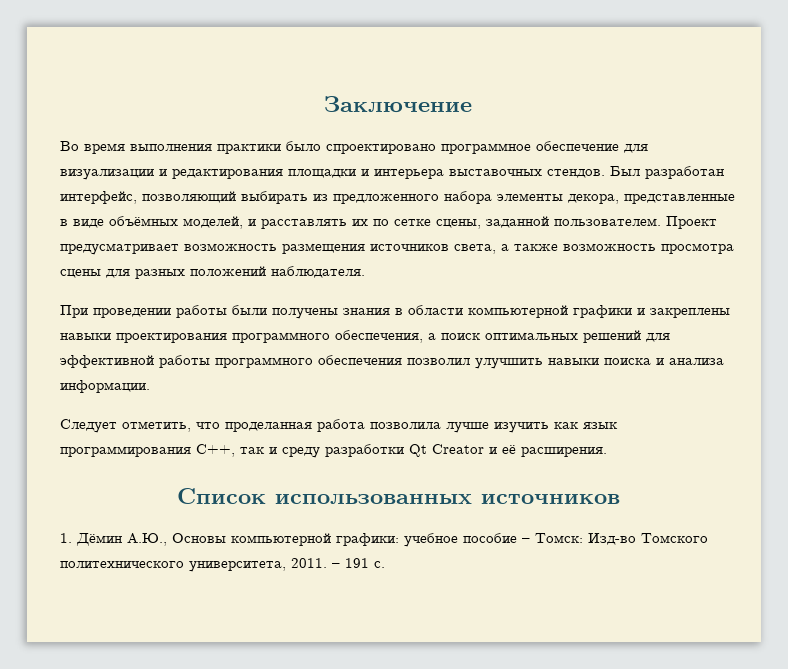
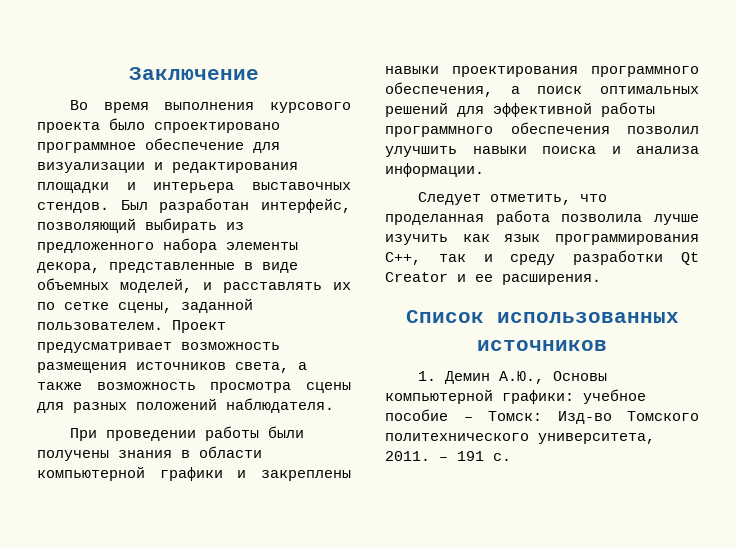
[217,144,281,154] практики -> [270,102,351,113] [37,122,100,133] курсового проекта
[109,216,178,226] объёмных -> [37,278,109,290] объемных
[502,445,516,454] её -> [475,274,493,282] ее
[76,533,122,546] Дёмин -> [444,371,490,384] Демин

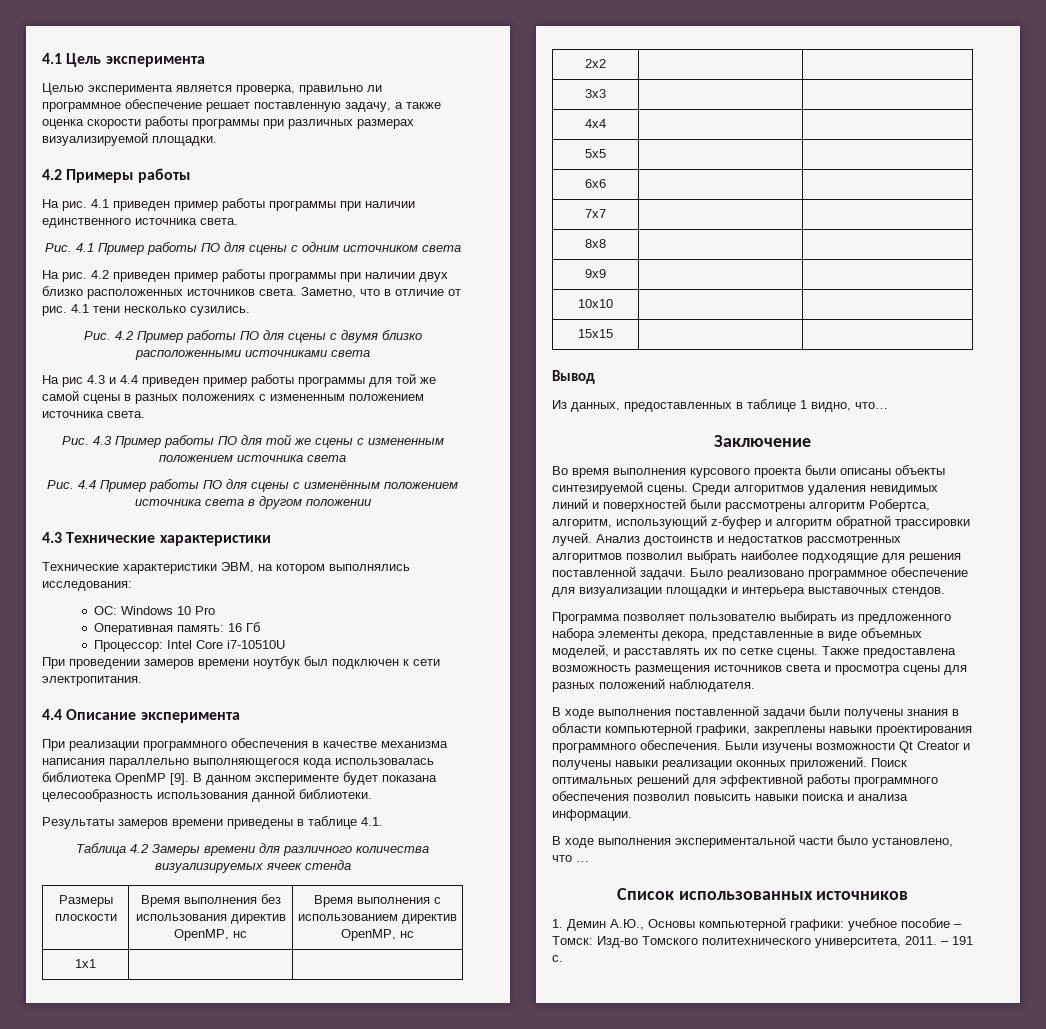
(129, 73) none -> [42,53,205,67] [42,83,382,95] [42,99,441,112] [42,116,414,129] [42,132,217,146] [42,168,190,183] [42,198,415,211] [42,218,238,228] [44,242,461,255] [42,269,448,282] [42,286,461,299] [42,304,250,316] [83,330,422,343] [134,350,370,360] [42,373,436,387] [42,390,424,404] [42,411,145,418] [61,434,444,448] [159,455,346,462] [47,479,458,492] [134,496,371,509] [42,532,271,546] [42,562,410,574] [42,581,132,591] [93,606,215,615] [93,622,260,635] [93,640,285,652] [42,656,440,669] [42,676,142,686] [42,709,240,723] [42,738,448,751] [42,758,434,768] [42,772,437,785] [42,788,372,802] [42,816,383,829] [76,843,429,856] [154,860,351,873] [58,895,113,907] [54,914,117,921] [140,894,281,907] [135,914,286,924] [174,929,247,941] [314,895,442,907] [298,914,458,924] [341,929,415,941] [75,959,96,968] [585,59,606,68] [585,89,606,98] [585,119,606,128] [585,149,606,158] [585,179,606,188] [585,209,606,218] [585,239,606,248] [585,269,606,278] [578,299,613,308] [578,329,613,338] [552,370,595,384] [552,399,888,412] 4.1 Цель эксперимента // Целью эксперимента является проверка, правильно ли программное обеспечение решает поставленную задачу, а также оценка скорости работы программы при различных размерах визуализируемой площадки. // 4.2 Примеры работы // На рис. 4.1 приведен пример работы программы при наличии единственного источника света. // Рис. 4.1 Пример работы ПО для сцены с одним источником света // На рис. 4.2 приведен пример работы программы при наличии двух близко расположенных источников света. Заметно, что в отличие от рис. 4.1 тени несколько сузились. // Рис. 4.2 Пример работы ПО для сцены с двумя близко расположенными источниками света // На рис 4.3 и 4.4 приведен пример работы программы для той же самой сцены в разных положениях с измененным положением источника света. // Рис. 4.3 Пример работы ПО для той же сцены с измененным положением источника света // Рис. 4.4 Пример работы ПО для сцены с изменённым положением источника света в другом положении // 4.3 Технические характеристики // Технические характеристики ЭВМ, на котором выполнялись исследования: // ОС: Windows 10 Pro // Оперативная память: 16 Гб // Процессор: Intel Core i7-10510U // При проведении замеров времени ноутбук был подключен к сети электропитания. // 4.4 Описание эксперимента // При реализации программного обеспечения в качестве механизма написания параллельно выполняющегося кода использовалась библиотека OpenMP [9]. В данном эксперименте будет показана целесообразность использования данной библиотеки. // Результаты замеров времени приведены в таблице 4.1. // Таблица 4.2 Замеры времени для различного количества визуализируемых ячеек стенда // Размеры плоскости | Время выполнения без использования директив OpenMP, нс | Время выполнения с использованием директив OpenMP, нс // 1x1 | | // 2x2 | | // 3x3 | | // 4x4 | | // 5x5 | | // 6x6 | | // 7x7 | | // 8x8 | | // 9x9 | | // 10x10 | | // 15x15 | | // Вывод // Из данных, предоставленных в таблице 1 видно, что… //
[109,118,280,133] было спроектировано -> [805,465,945,475] [552,481,938,495] [552,498,930,512] [552,515,970,529] [552,532,901,546] [552,550,961,563] [552,566,804,580] были описаны объекты синтезируемой сцены. Среди алгоритмов удаления невидимых линий и поверхностей были рассмотрены алгоритм Робертса, алгоритм, использующий z-буфер и алгоритм обратной трассировки лучей. Анализ достоинств и недостатков рассмотренных алгоритмов позволил выбрать наиболее подходящие для решения поставленной задачи. Было реализовано
[154,162,298,173] и редактирования -> (662, 592) none
[120,198,351,213] [37,218,136,233] Был разработан интерфейс, позволяющий -> [552,612,776,624] // Программа позволяет пользователю
[118,298,253,313] [37,320,226,333] [37,342,280,353] [37,362,307,373] [37,382,196,390] сцены, заданной пользователем. Проект предусматривает возможность размещения источников света, а также возможность -> [777,646,956,658] [552,665,831,675] сцены. Также предоставлена возможность размещения источников света и
[69,426,259,441] При проведении работы -> [552,705,805,719] В ходе выполнения поставленной задачи
[159,467,247,481] графики и -> [696,724,750,736] графики,
[385,82,583,97] обеспечения, а поиск -> [640,740,970,753] [552,756,907,770] обеспечения. Были изучены возможности Qt Creator и получены навыки реализации оконных приложений. Поиск
[385,146,457,157] улучшить -> [694,794,751,801] повысить
[417,192,607,205] [385,210,699,225] [385,234,699,245] [385,250,699,265] [385,272,601,285] Следует отметить, что проделанная работа позволила лучше изучить как язык программирования С++, так и среду разработки Qt Creator и ее расширения. -> [552,834,953,848] [552,855,589,862] В ходе выполнения экспериментальной части было установлено, что …

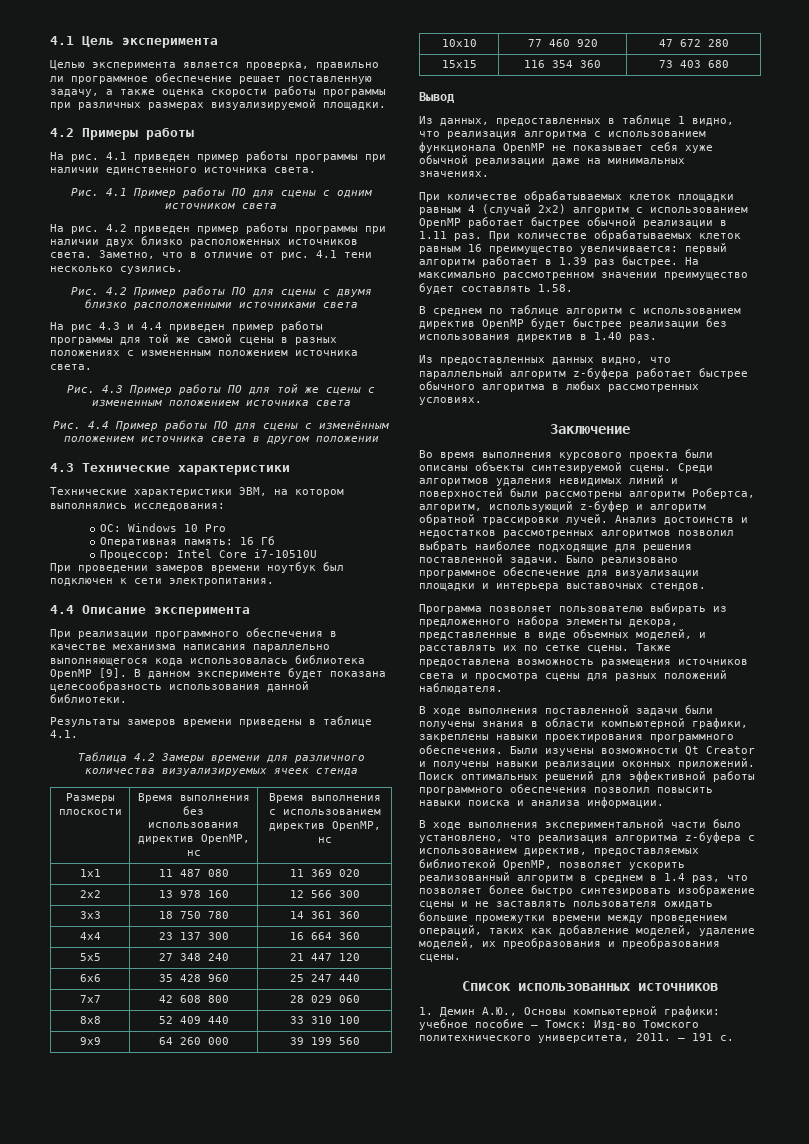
[585,59,606,68] [585,89,606,98] [585,119,606,128] [585,149,606,158] [585,179,606,188] [585,209,606,218] [585,239,606,248] [585,269,606,278] [578,299,613,308] [578,329,613,338] | // 2x2 | | // 3x3 | | // 4x4 | | // 5x5 | | // 6x6 | | // 7x7 | | // 8x8 | | // 9x9 | | // 10x10 | | // 15x15 | | -> [158,869,229,877] [289,869,360,877] [79,890,101,898] [158,890,229,898] [289,890,360,898] [79,911,101,919] [158,911,229,919] [289,911,360,919] [79,932,101,940] [158,932,229,940] [289,932,360,940] [79,953,101,961] [158,953,229,961] [289,953,360,961] [79,974,101,982] [158,974,229,982] [289,974,360,982] [79,995,101,1003] [158,995,229,1003] [289,995,360,1003] [79,1016,101,1024] [158,1016,229,1024] [289,1016,360,1024] [79,1037,101,1045] [158,1037,229,1045] [289,1037,360,1045] [441,39,477,47] [527,39,598,47] [658,39,729,47] [441,60,477,68] [524,60,601,68] [658,60,729,68] 11 487 080 | 11 369 020 // 2x2 | 13 978 160 | 12 566 300 // 3x3 | 18 750 780 | 14 361 360 // 4x4 | 23 137 300 | 16 664 360 // 5x5 | 27 348 240 | 21 447 120 // 6x6 | 35 428 960 | 25 247 440 // 7x7 | 42 608 800 | 28 029 060 // 8x8 | 52 409 440 | 33 310 100 // 9x9 | 64 260 000 | 39 199 560 // 10x10 | 77 460 920 | 47 672 280 // 15x15 | 116 354 360 | 73 403 680
[855,402,888,409] что… -> [419,131,706,139] [419,142,713,153] [419,155,685,166] [419,171,489,177] [419,191,734,202] [419,204,748,215] [419,217,727,228] [419,230,741,241] [419,243,727,254] [419,256,699,267] [419,272,748,280] [419,283,573,294] [419,305,741,316] [419,318,727,329] [419,332,657,342] [419,355,671,365] [419,368,748,379] [419,381,699,392] [419,397,482,405] что реализация алгоритма с использованием функционала OpenMP не показывает себя хуже обычной реализации даже на минимальных значениях. // При количестве обрабатываемых клеток площадки равным 4 (случай 2x2) алгоритм с использованием OpenMP работает быстрее обычной реализации в 1.11 раз. При количестве обрабатываемых клеток равным 16 преимущество увеличивается: первый алгоритм работает в 1.39 раз быстрее. На максимально рассмотренном значении преимущество будет составлять 1.58. // В среднем по таблице алгоритм с использованием директив OpenMP будет быстрее реализации без использования директив в 1.40 раз. // Из предоставленных данных видно, что параллельный алгоритм z-буфера работает быстрее обычного алгоритма в любых рассмотренных условиях.
[576,861,589,862] … -> [538,832,755,843] [419,848,699,856] [419,859,685,870] [419,872,748,883] [419,885,755,896] [419,901,713,909] [419,912,727,923] [419,925,755,936] [419,938,720,949] [419,954,461,962] реализация алгоритма z-буфера с использованием директив, предоставляемых библиотекой OpenMP, позволяет ускорить реализованный алгоритм в среднем в 1.4 раз, что позволяет более быстро синтезировать изображение сцены и не заставлять пользователя ожидать большие промежутки времени между проведением операций, таких как добавление моделей, удаление моделей, их преобразования и преобразования сцены.

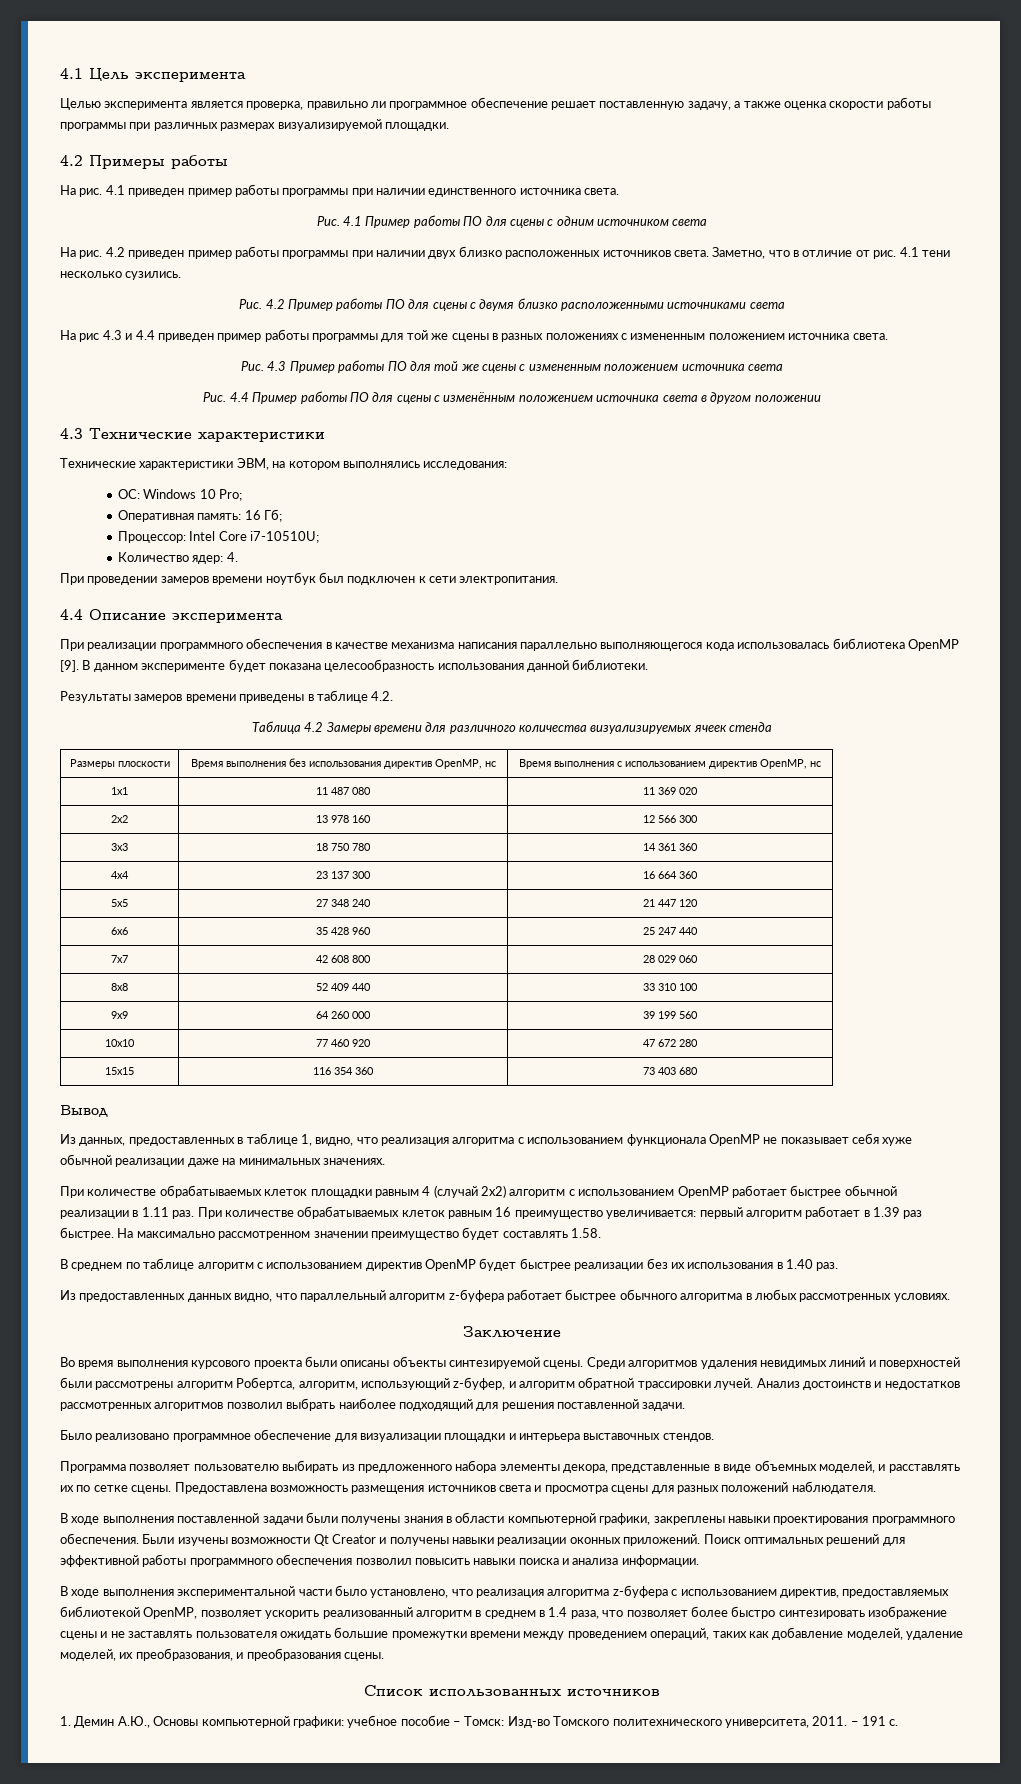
[197,334,232,343] самой -> (449, 336) none
[205,524,227,532] Pro -> [218,489,242,501] Pro;
[261,536,276,545] Гб -> [263,509,282,522] Гб;
[254,549,318,558] i7-10510U -> [249,531,319,543] [117,552,238,564] i7-10510U; // Количество ядер: 4.
[50,730,78,738] 4.1. -> [371,691,394,701] 4.2.
[678,116,685,124] 1 -> [300,1134,312,1146] 1,
[419,334,573,342] использования директив -> [670,1262,774,1269] их использования
[580,501,629,512] z-буфер -> [453,1377,506,1390] z-буфер,
[538,544,608,552] подходящие -> [398,1399,473,1411] подходящий
(559, 561) none -> (686, 1406) //
[636,643,671,651] [419,659,510,667] Также предоставлена -> [174,1482,267,1494] Предоставлена
[692,875,720,883] раз, -> [570,1610,599,1619] раза,
[503,938,601,949] преобразования -> [135,1648,233,1661] преобразования,

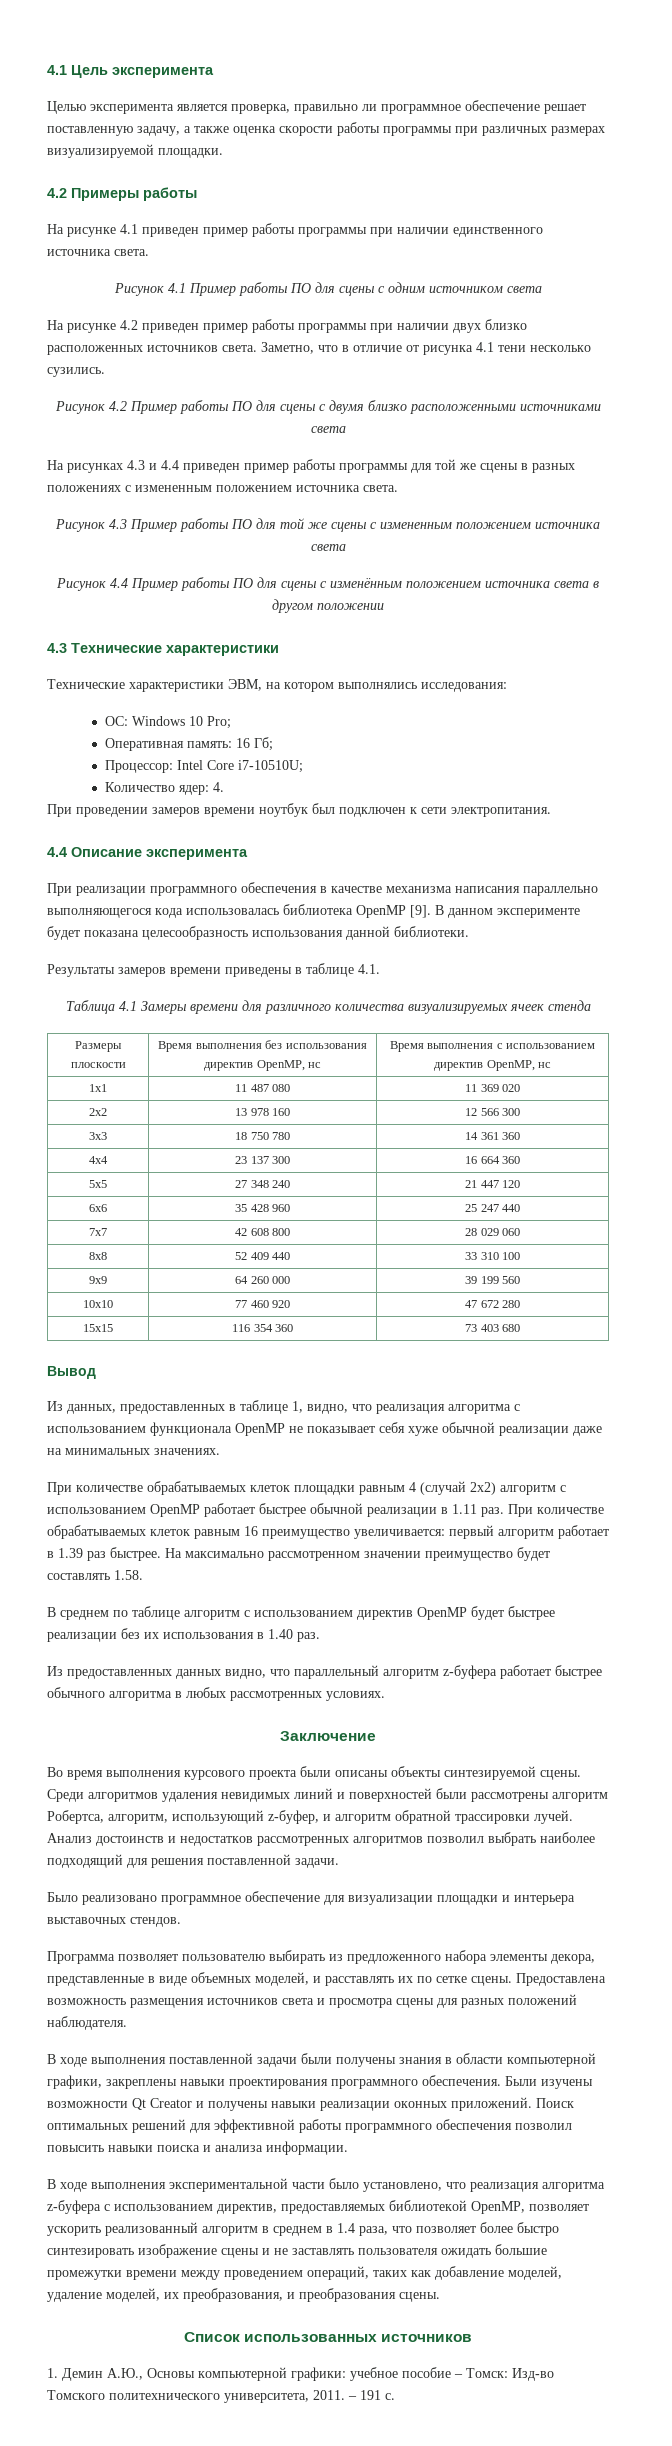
[79,188,103,197] рис. -> [67,227,116,237] рисунке
[316,216,340,226] Рис. -> [113,283,164,296] Рисунок
[79,250,103,259] рис. -> [67,323,116,333] рисунке
[873,250,897,259] рис. -> [423,345,473,355] рисунка
[239,299,263,309] Рис. -> [54,401,105,414] Рисунок
[79,333,100,342] рис -> [67,463,123,473] рисунках
[241,361,265,371] Рис. -> [55,519,105,532] Рисунок
[203,392,227,402] Рис. -> [56,578,106,591] Рисунок
[371,691,394,701] 4.2. -> [358,964,380,974] 4.1.
[304,722,324,732] 4.2 -> [118,1001,137,1011] 4.1

